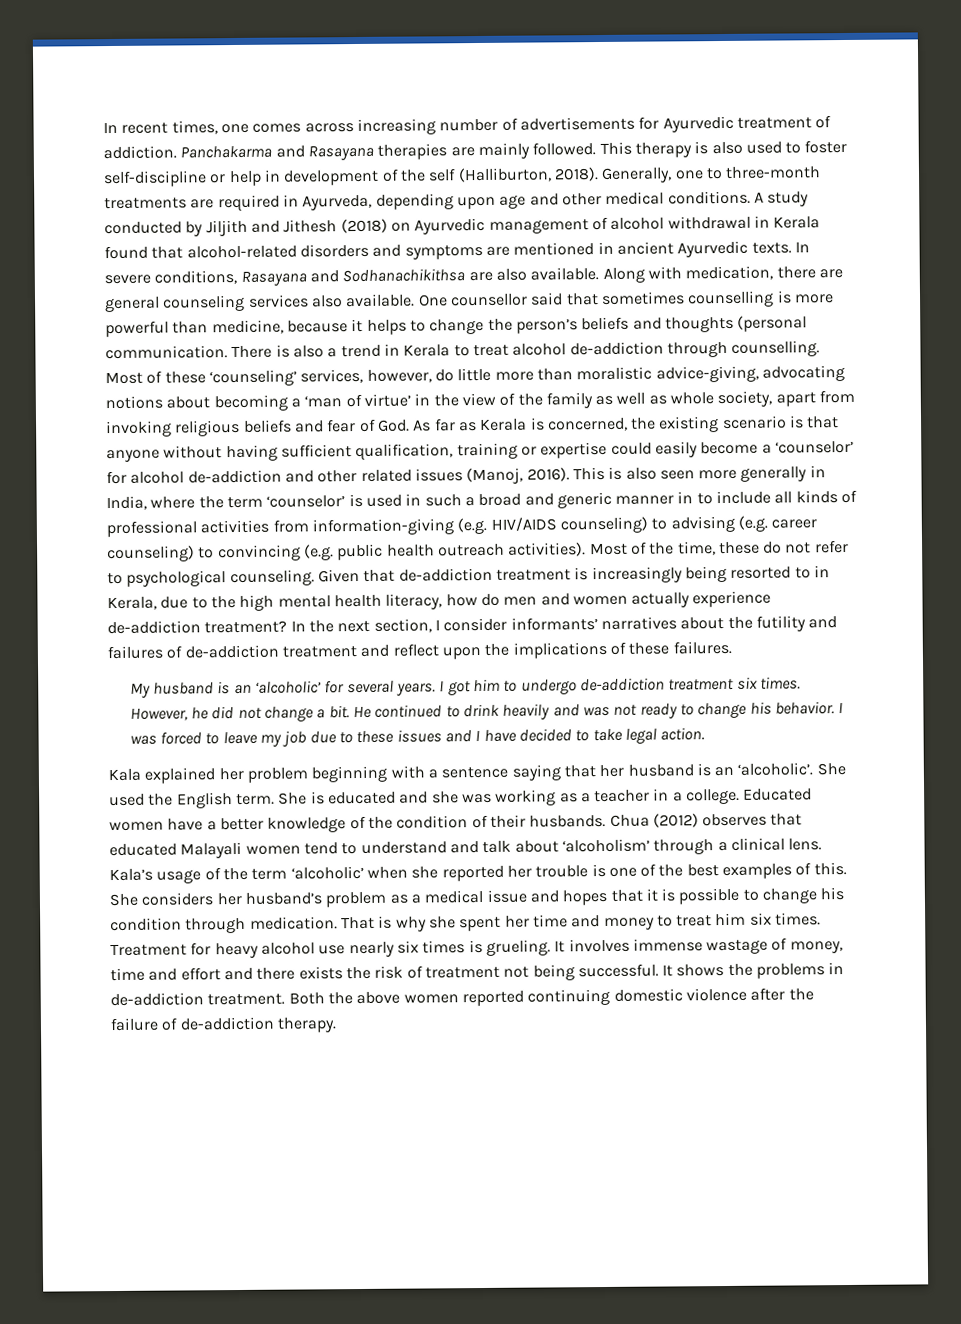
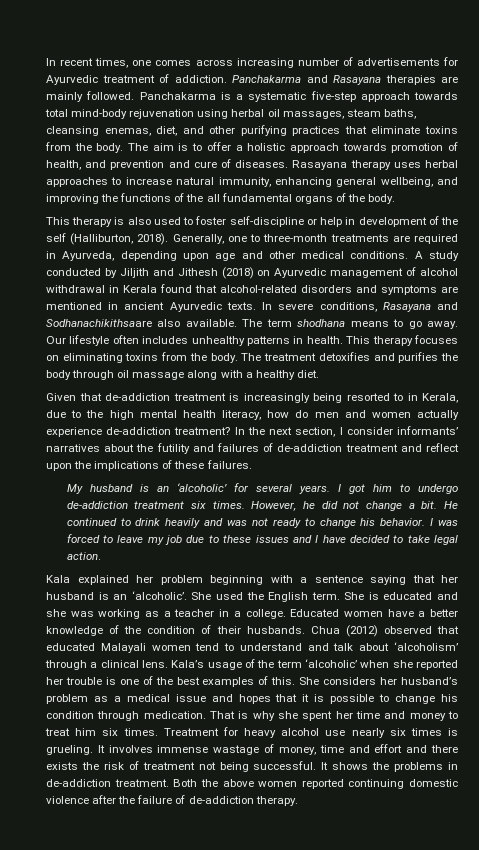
(597, 149) none -> [139,91,458,102] [45,109,416,119] [46,125,458,136] [45,142,458,153] [46,159,458,170] [46,177,458,187] [46,193,396,204] Panchakarma is a systematic five-step approach towards total mind-body rejuvenation using herbal oil massages, steam baths, cleansing enemas, diet, and other purifying practices that eliminate toxins from the body. The aim is to offer a holistic approach towards promotion of health, and prevention and cure of diseases. Rasayana therapy uses herbal approaches to increase natural immunity, enhancing general wellbeing, and improving the functions of the all fundamental organs of the body. //
[342,265,843,283] [104,290,834,313] [105,315,808,338] [105,340,821,360] [105,365,845,387] [105,389,856,412] [106,415,840,438] [106,440,854,463] [106,465,826,485] [106,489,858,511] [106,515,818,538] [107,539,849,563] [107,569,315,587] Sodhanachikithsa are also available. Along with medication, there are general counseling services also available. One counsellor said that sometimes counselling is more powerful than medicine, because it helps to change the person’s beliefs and thoughts (personal communication. There is also a trend in Kerala to treat alcohol de-addiction through counselling. Most of these ‘counseling’ services, however, do little more than moralistic advice-giving, advocating notions about becoming a ‘man of virtue’ in the view of the family as well as whole society, apart from invoking religious beliefs and fear of God. As far as Kerala is concerned, the existing scenario is that anyone without having sufficient qualification, training or expertise could easily become a ‘counselor’ for alcohol de-addiction and other related issues (Manoj, 2016). This is also seen more generally in India, where the term ‘counselor’ is used in such a broad and generic manner in to include all kinds of professional activities from information-giving (e.g. HIV/AIDS counseling) to advising (e.g. career counseling) to convincing (e.g. public health outreach activities). Most of the time, these do not refer to psychological counseling. -> [46,319,459,329] [46,335,458,346] [46,352,458,363] [46,370,319,380] Sodhanachikithsaare also available. The term shodhana means to go away. Our lifestyle often includes unhealthy patterns in health. This therapy focuses on eliminating toxins from the body. The treatment detoxifies and purifies the body through oil massage along with a healthy diet. //
[702,813,768,827] observes -> [383,626,432,634] observed

